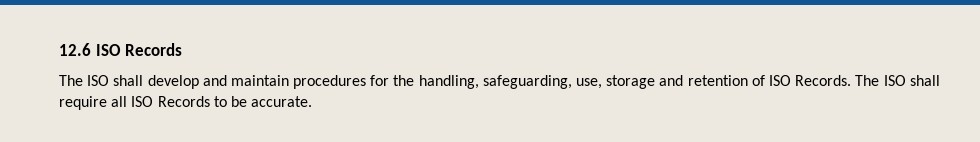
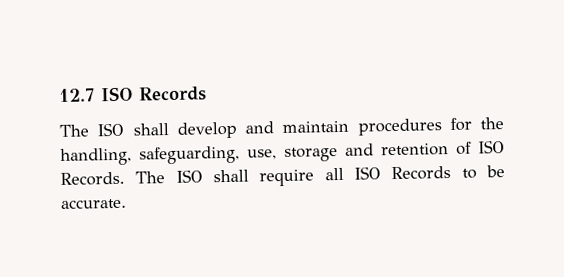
[59,43,91,56] 12.6 -> [59,88,95,102] 12.7

